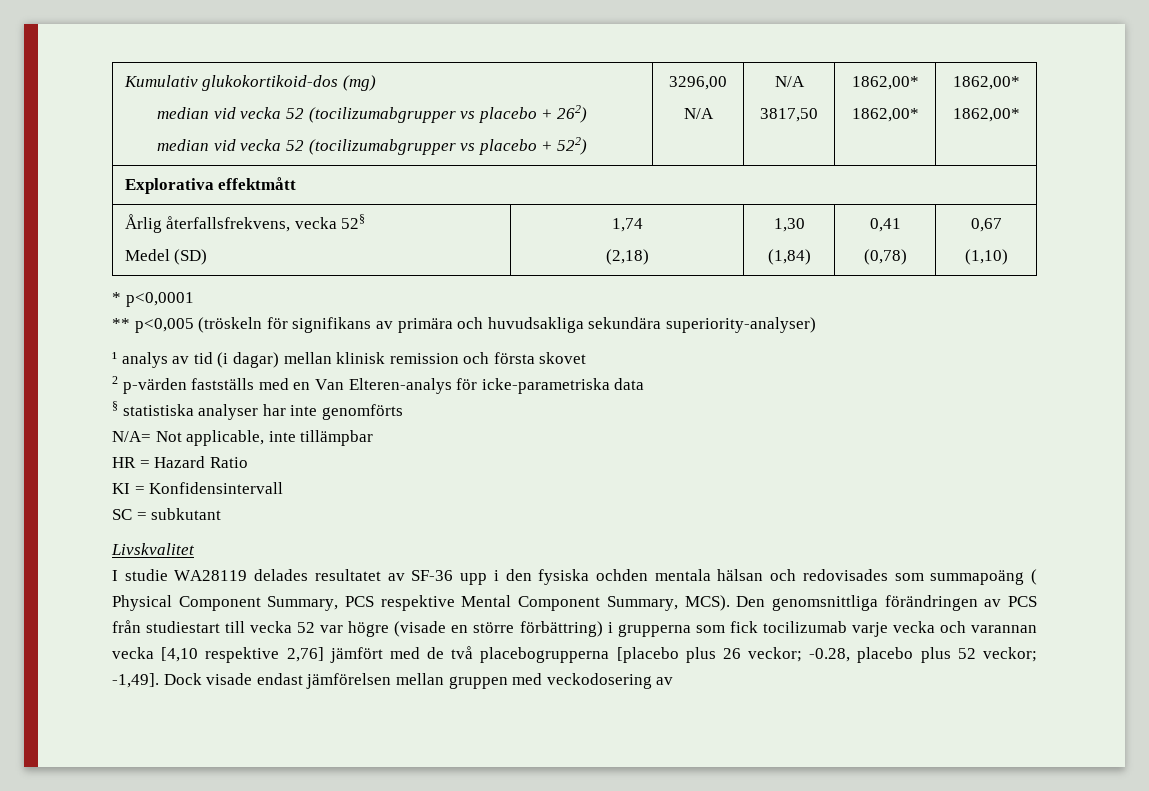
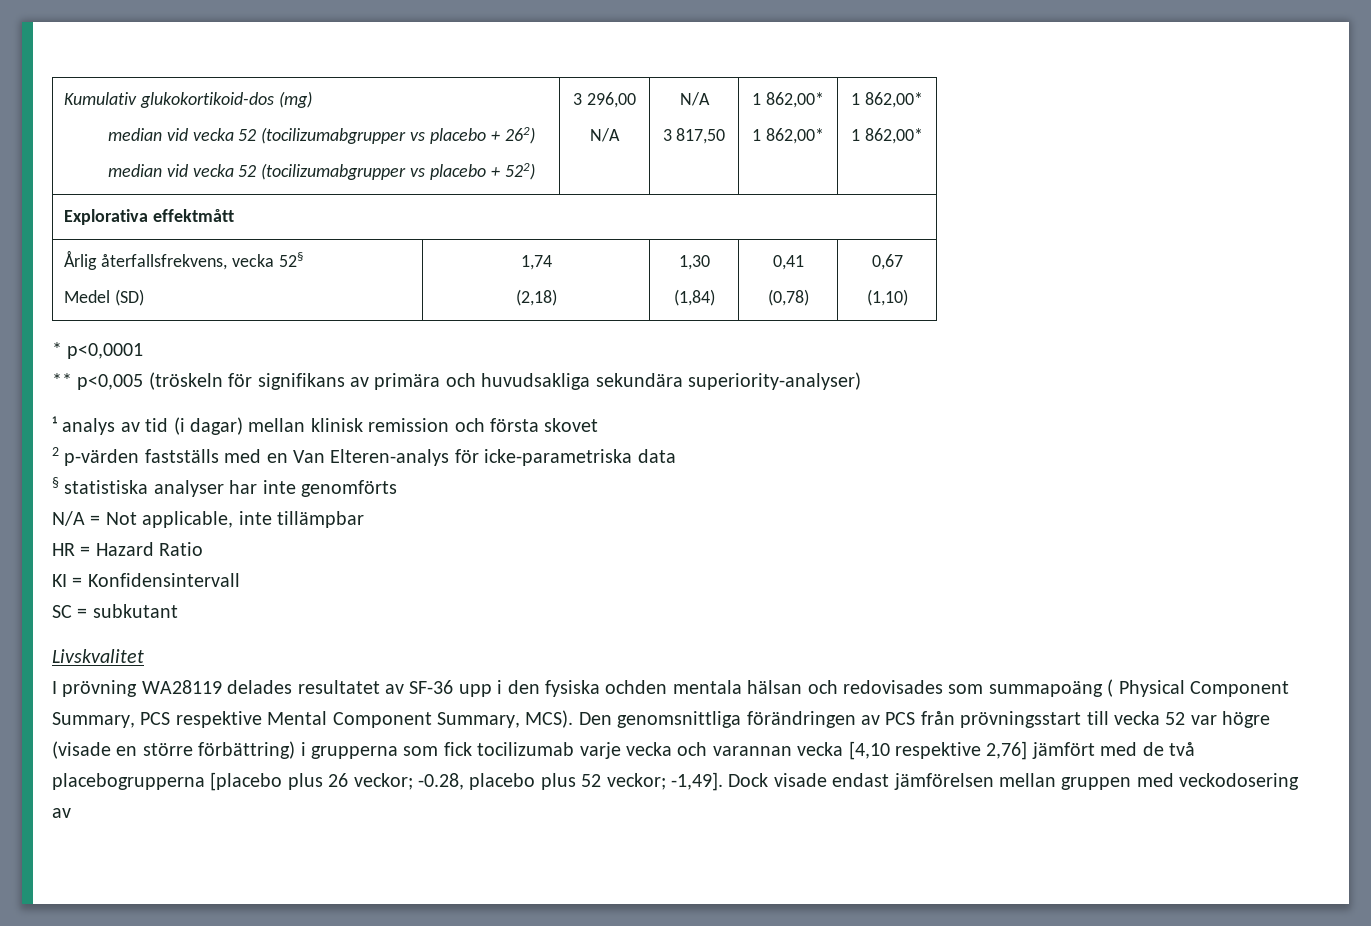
[669,76,727,90] 3296,00 -> [573,92,636,108] 3 296,00
[760,108,818,122] [851,76,919,90] [851,108,919,122] [952,76,1020,90] [952,108,1020,122] 3817,50 | 1862,00* // 1862,00* | 1862,00* // 1862,00* -> [662,128,726,144] [752,92,824,108] [752,128,824,144] [851,92,923,108] [851,128,923,144] 3 817,50 | 1 862,00* // 1 862,00* | 1 862,00* // 1 862,00*
[112,431,151,442] N/A= -> [52,511,101,526] N/A =
[124,569,168,581] studie -> [62,680,138,697] prövning
[146,621,221,633] studiestart -> [960,711,1082,728] prövningsstart

